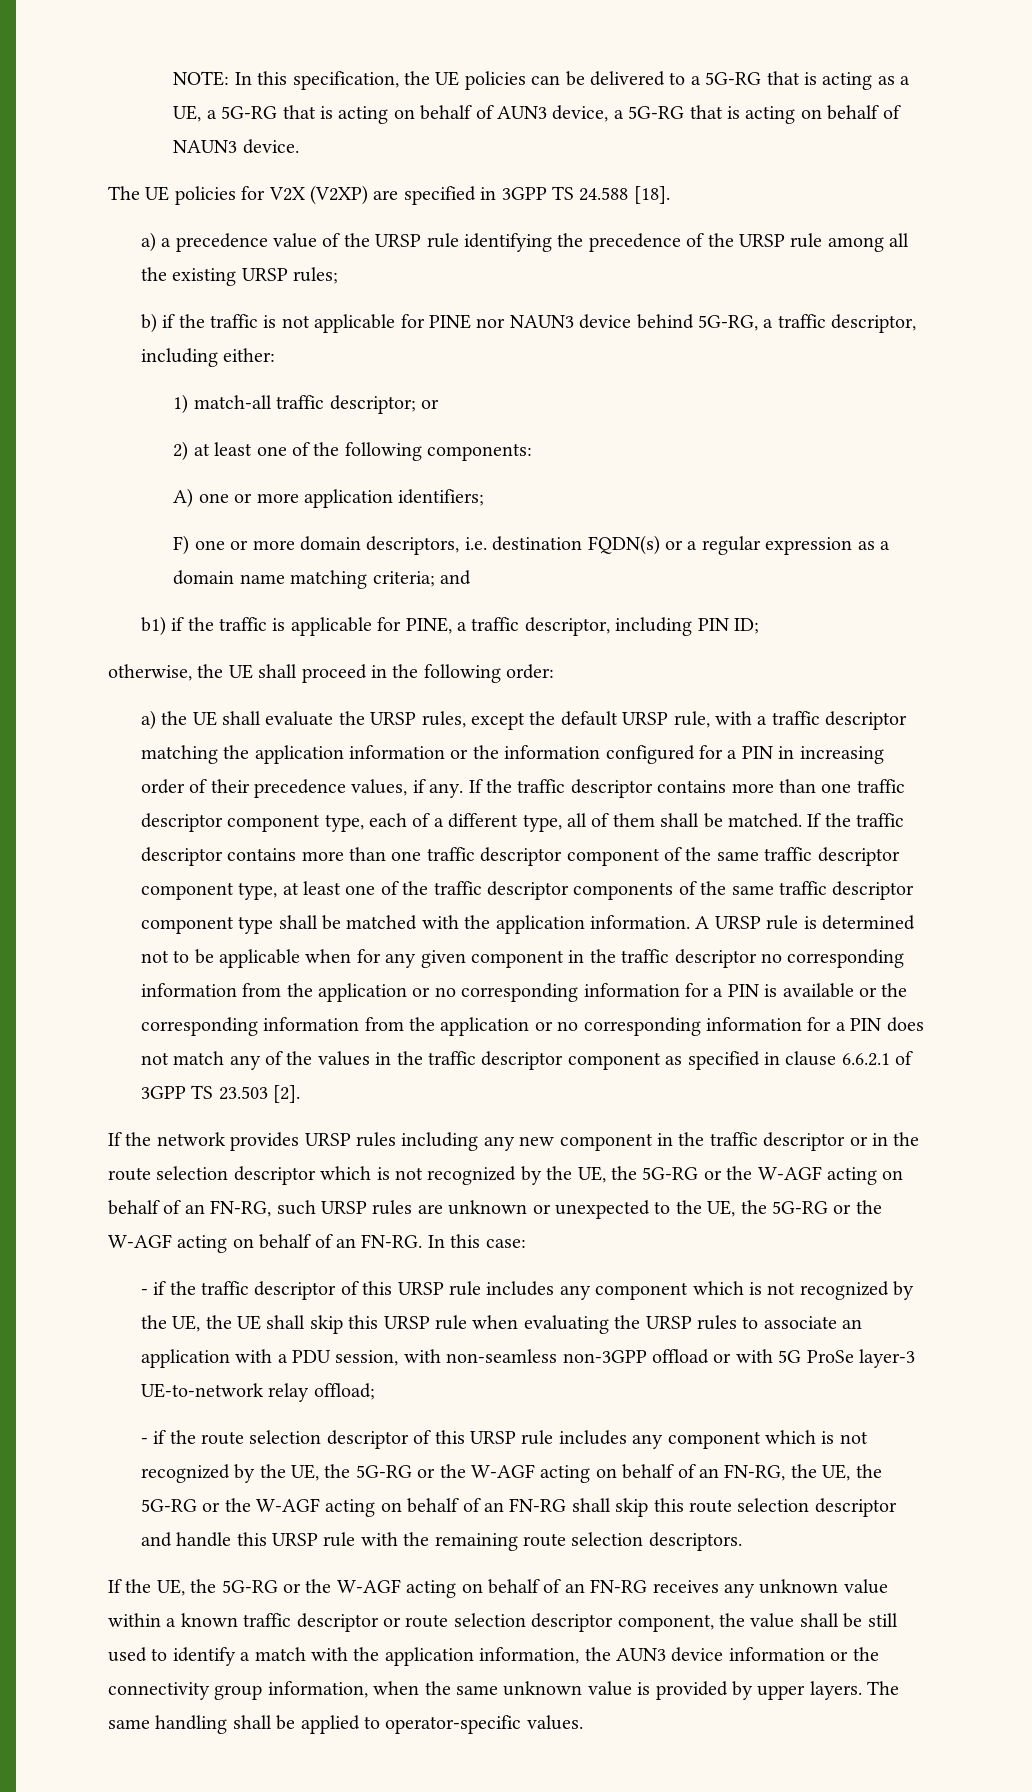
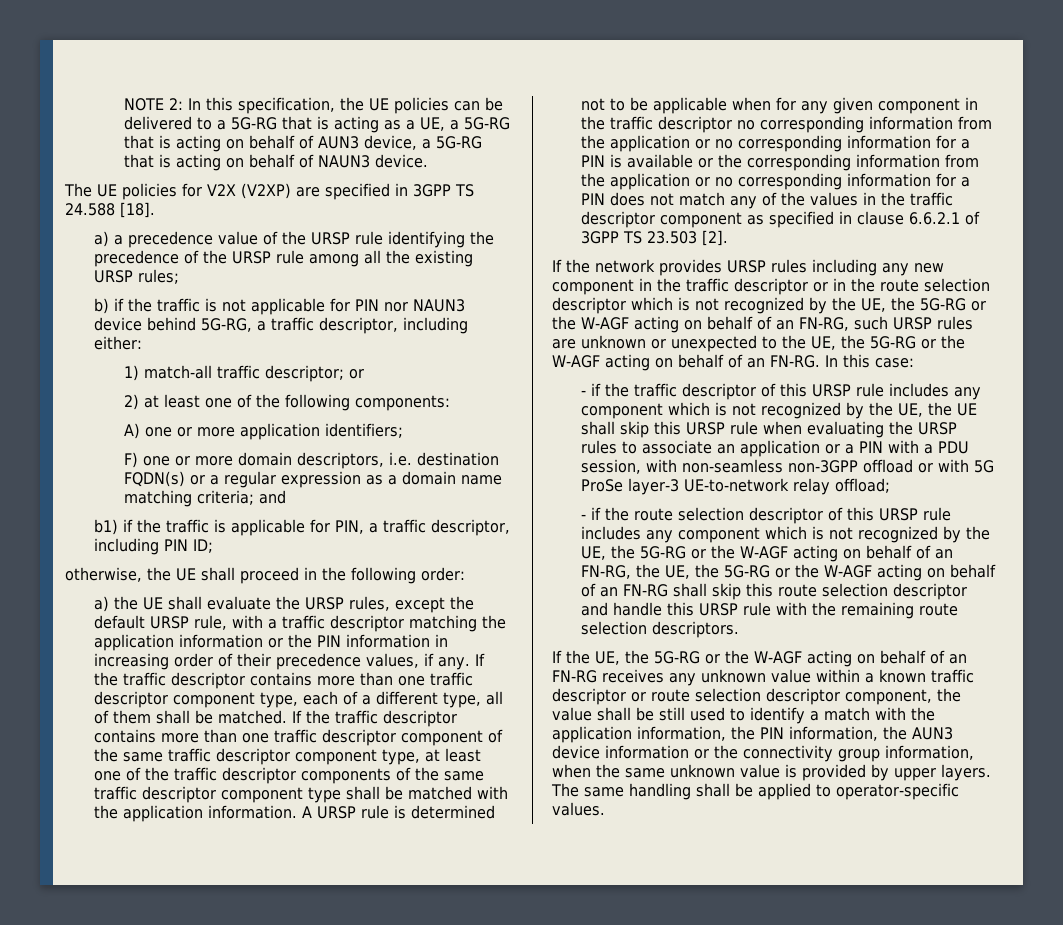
[173,71,230,86] NOTE: -> [123,98,183,111] NOTE 2:
[428,314,471,329] PINE -> [355,299,380,311] PIN
[405,617,452,634] PINE, -> [335,520,365,534] PIN,
[504,745,773,764] information configured for a PIN -> [317,634,431,648] PIN information
(230, 1358) none -> [825,441,884,454] or a PIN
(611, 1654) none -> [760,726,907,741] PIN information, the

